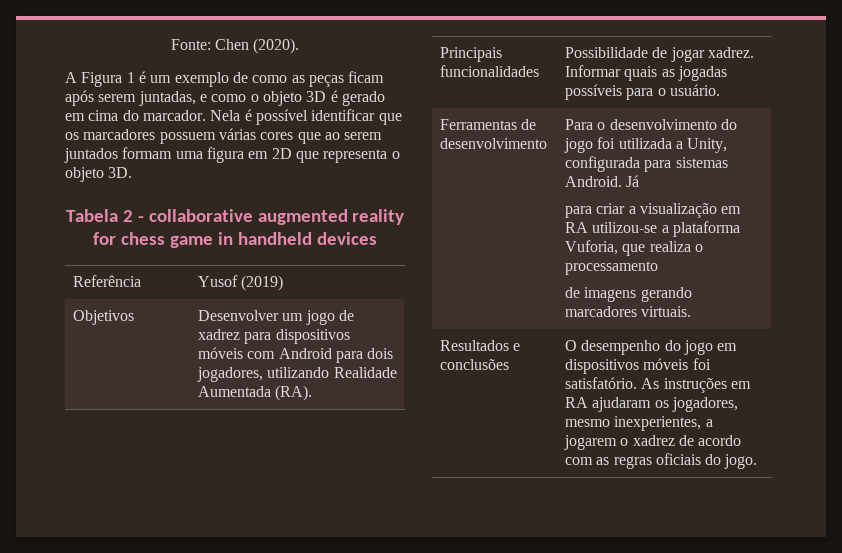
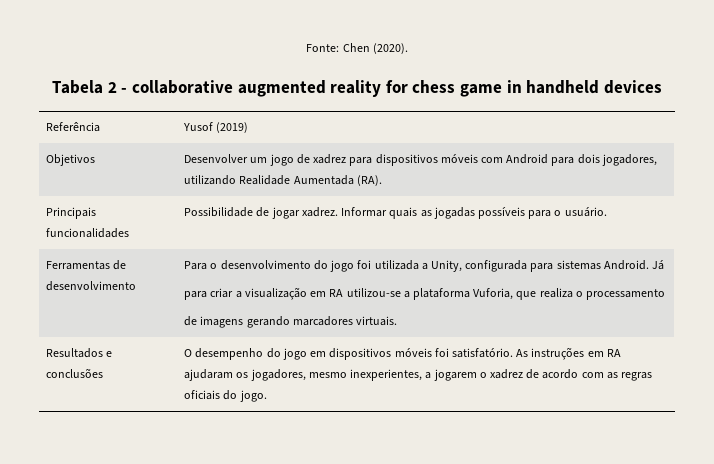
[65,71,385,87] [65,90,385,106] [65,109,402,125] [65,128,383,144] [64,147,400,163] [65,167,133,182] // A Figura 1 é um exemplo de como as peças ficam após serem juntadas, e como o objeto 3D é gerado em cima do marcador. Nela é possível identificar que os marcadores possuem várias cores que ao serem juntados formam uma figura em 2D que representa o objeto 3D. -> (408, 48) none

